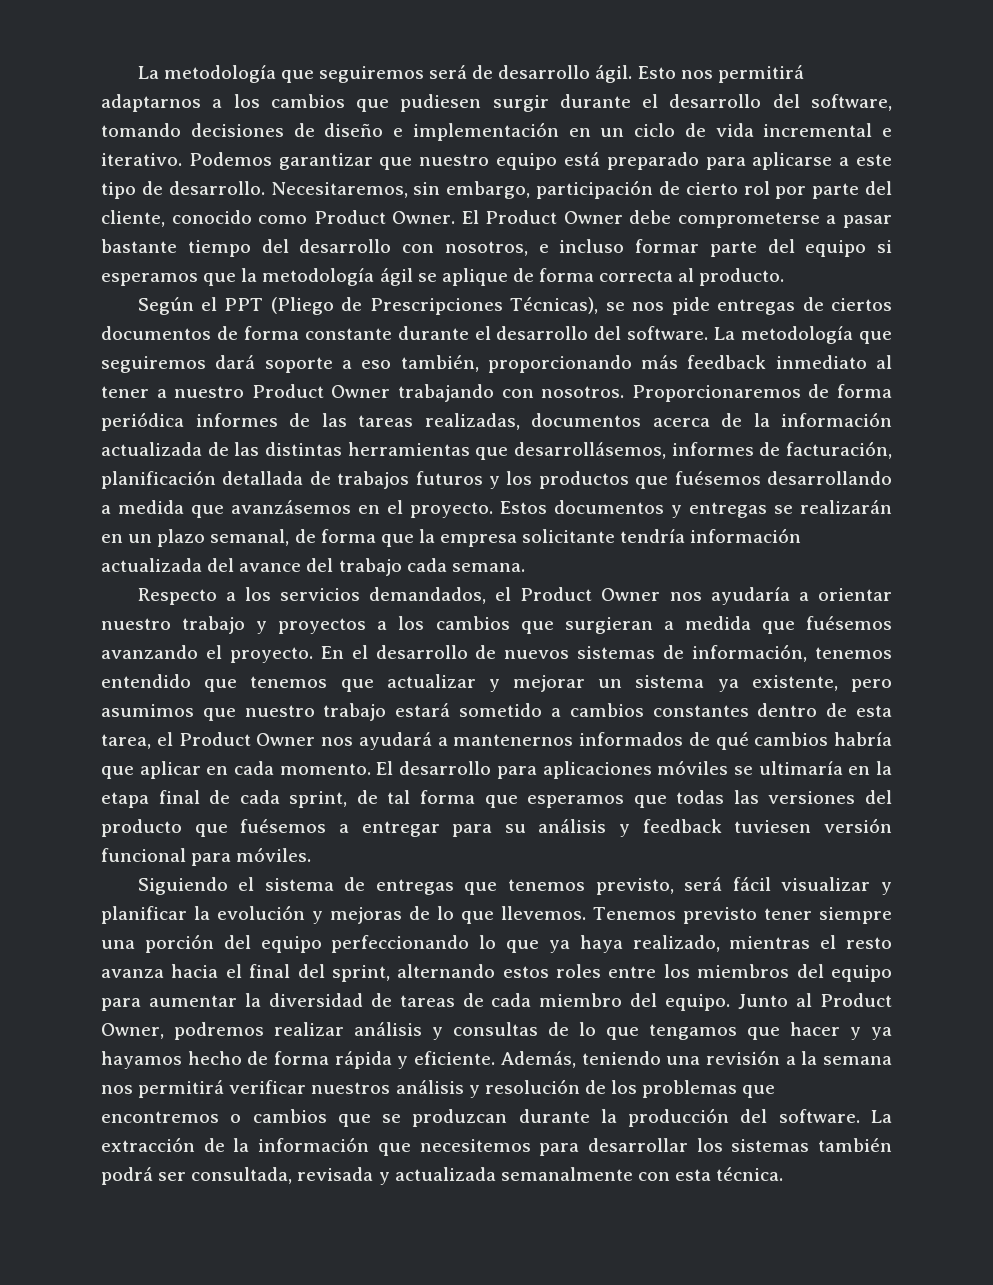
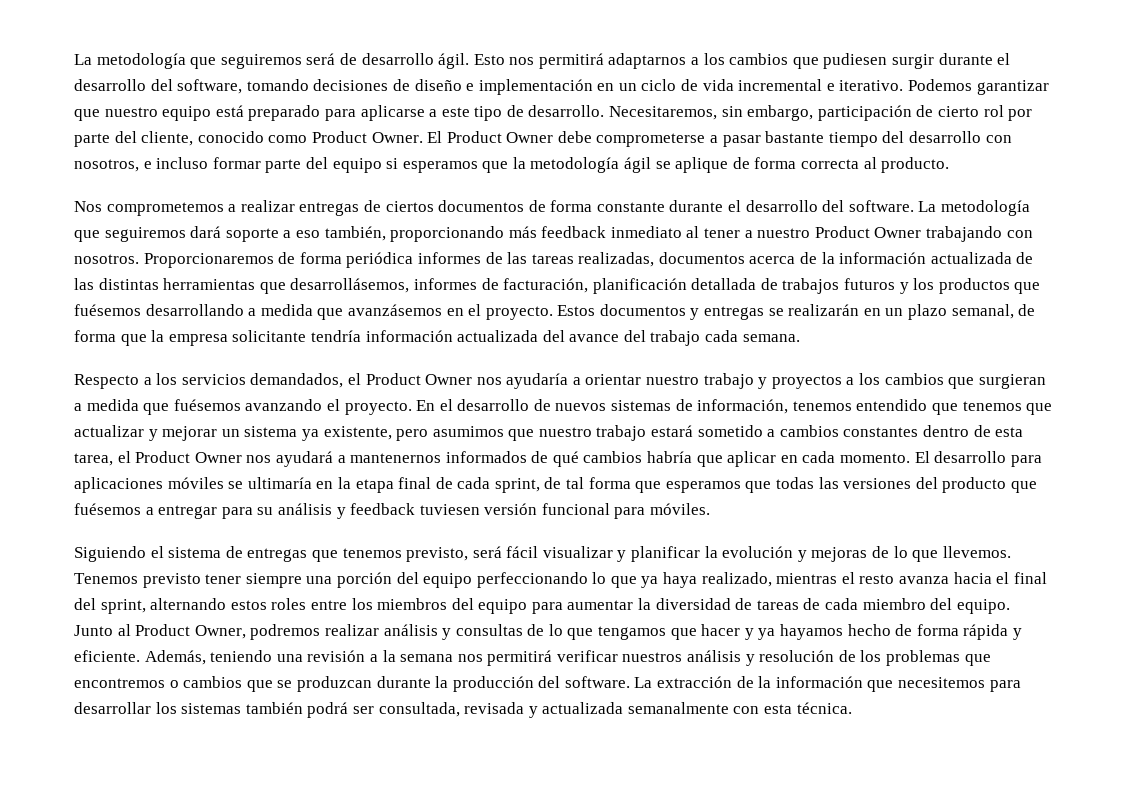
[137,297,710,315] Según el PPT (Pliego de Prescripciones Técnicas), se nos pide -> [74,200,295,216] Nos comprometemos a realizar

